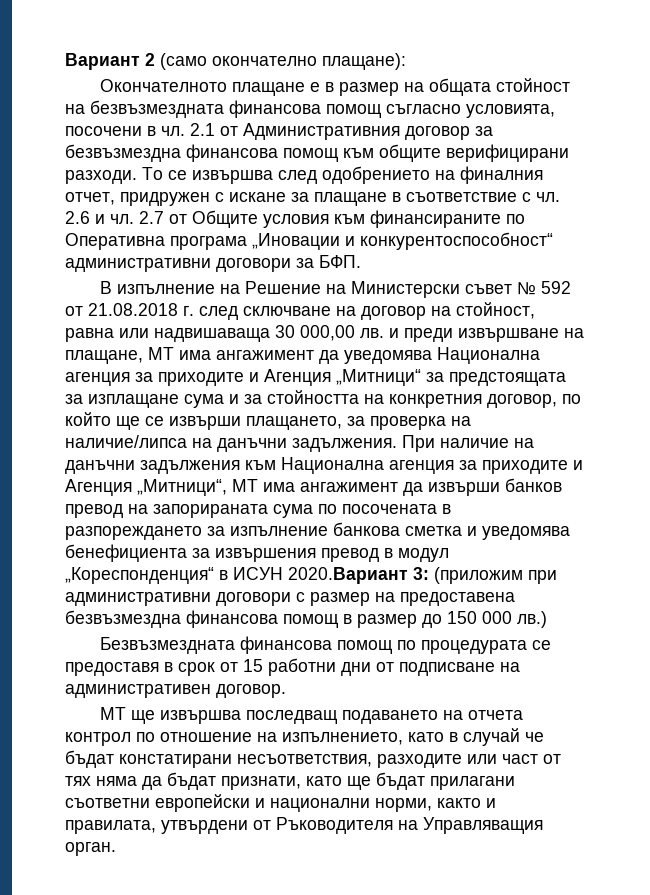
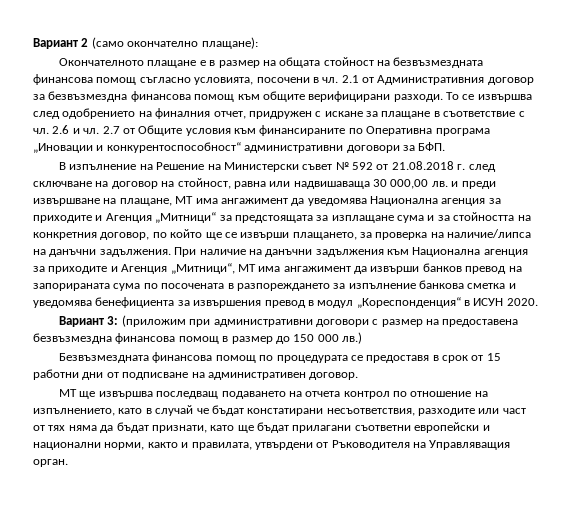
[288,567,408,584] 2020.Вариант -> [506,298,538,306] [59,316,105,327] 2020. // Вариант

